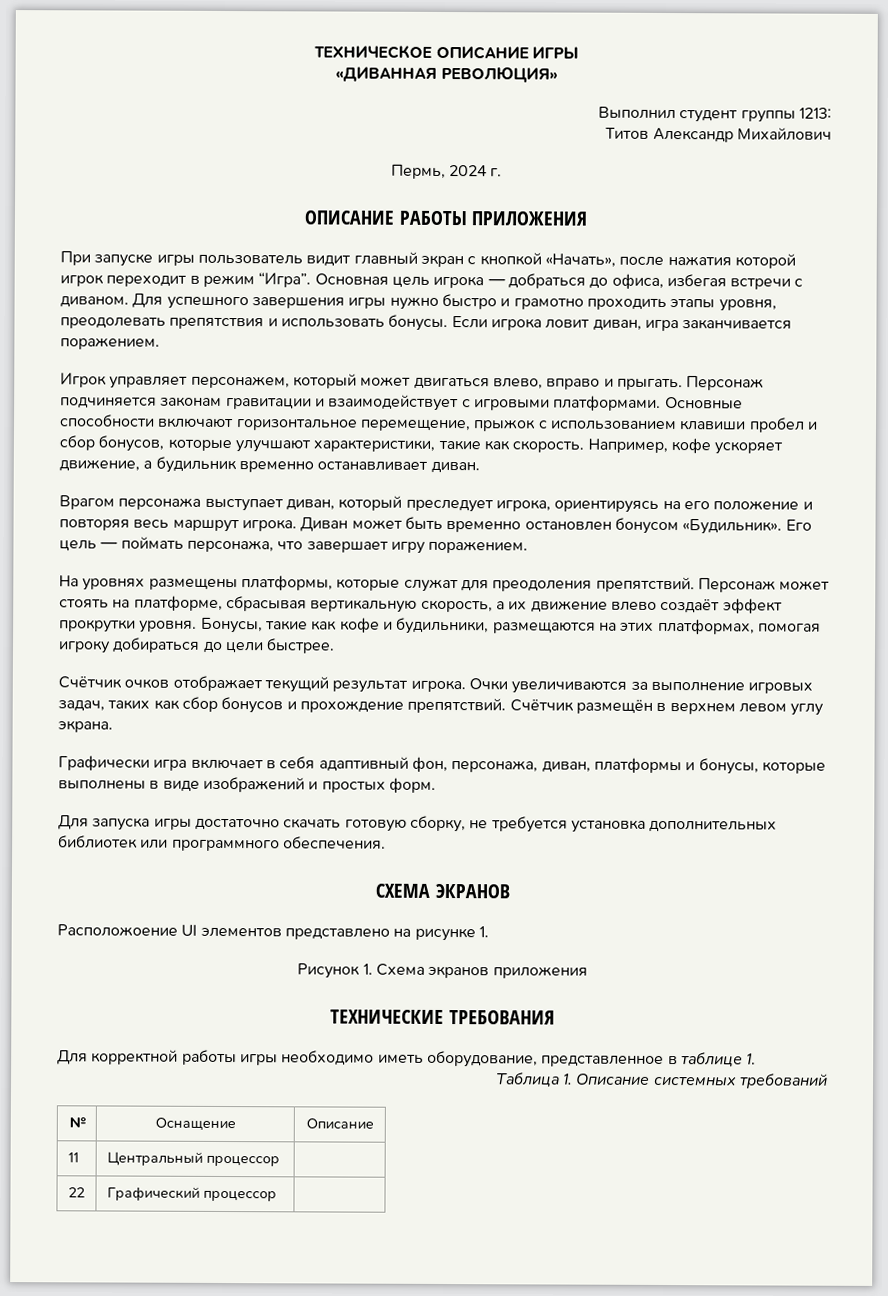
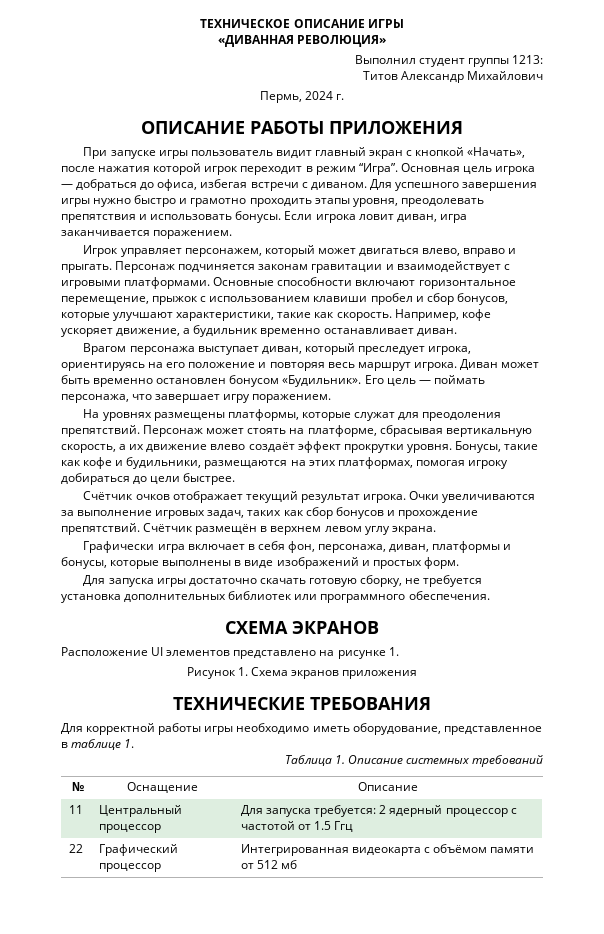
[318,756,409,772] адаптивный -> (285, 545) none
[57,924,178,937] Расположоение -> [61,647,148,656] Расположение
[67,1187,85,1198] [106,1186,277,1202] // 22 | Графический процессор | -> [240,805,517,817] [240,821,354,832] [68,844,83,853] [98,844,178,856] [98,863,161,872] [240,844,535,856] [240,860,298,869] Для запуска требуется: 2 ядерный процессор с частотой от 1.5 Ггц // 22 | Графический процессор | Интегрированная видеокарта с объёмом памяти от 512 мб

